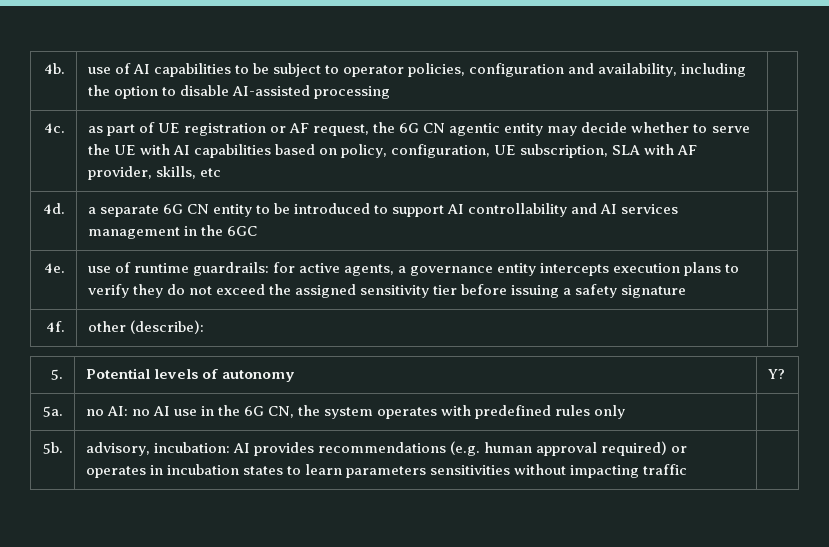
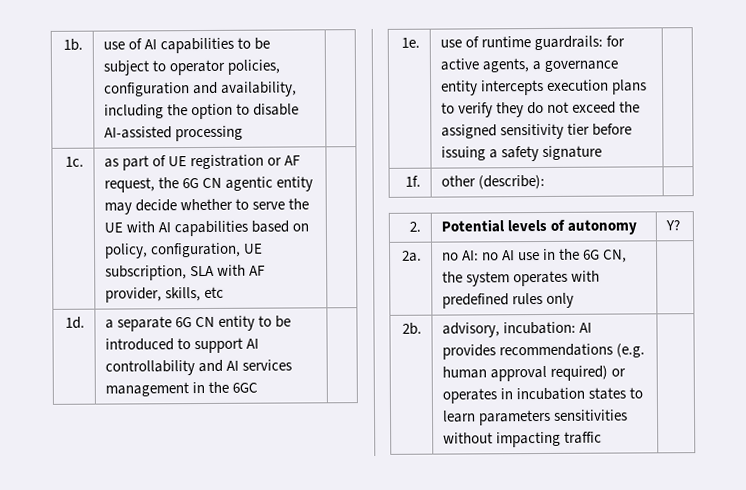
[44,63,66,74] 4b. -> [62,38,83,51] 1b.
[44,123,66,133] 4c. -> [64,156,84,167] 1c.
[43,203,66,214] 4d. -> [64,316,85,329] 1d.
[44,263,66,273] 4e. -> [400,37,420,48] 1e.
[46,321,66,332] 4f. -> [404,175,421,187] 1f.
[51,369,64,380] 5. -> [408,221,421,232] 2.
[43,406,64,417] 5a. -> [401,250,422,262] 2a.
[43,442,64,454] 5b. -> [401,322,422,335] 2b.

